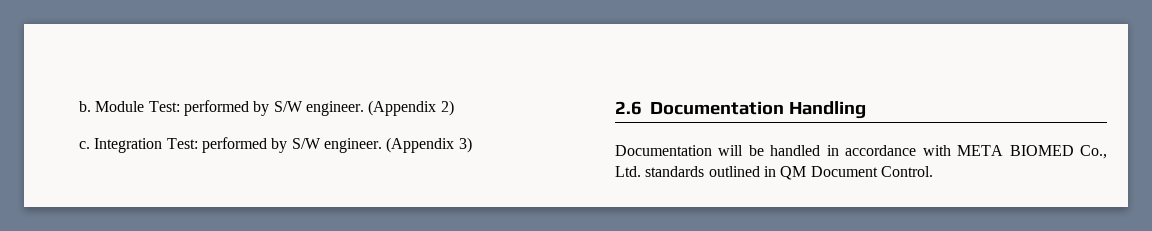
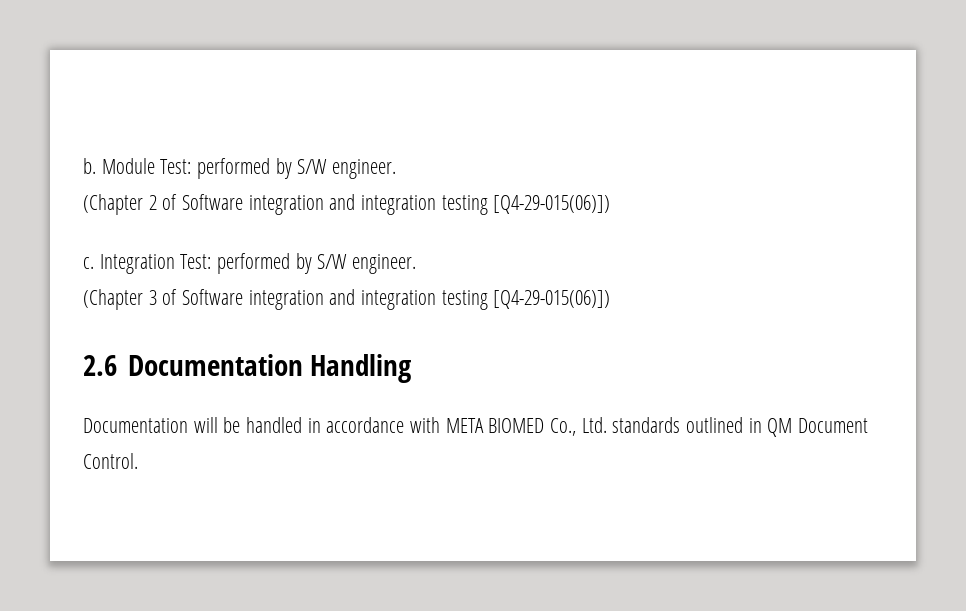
[368,100,454,116] (Appendix 2) -> [83,194,611,215] // (Chapter 2 of Software integration and integration testing [Q4-29-015(06)])
[386,137,472,153] (Appendix 3) -> [83,289,611,310] // (Chapter 3 of Software integration and integration testing [Q4-29-015(06)])

